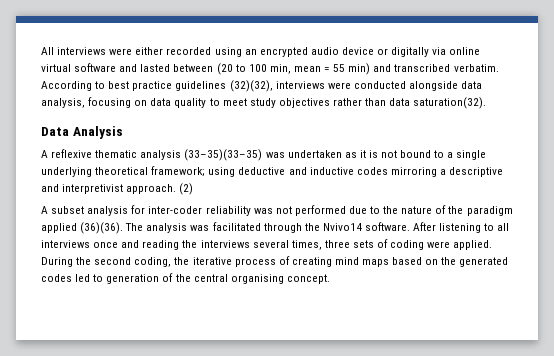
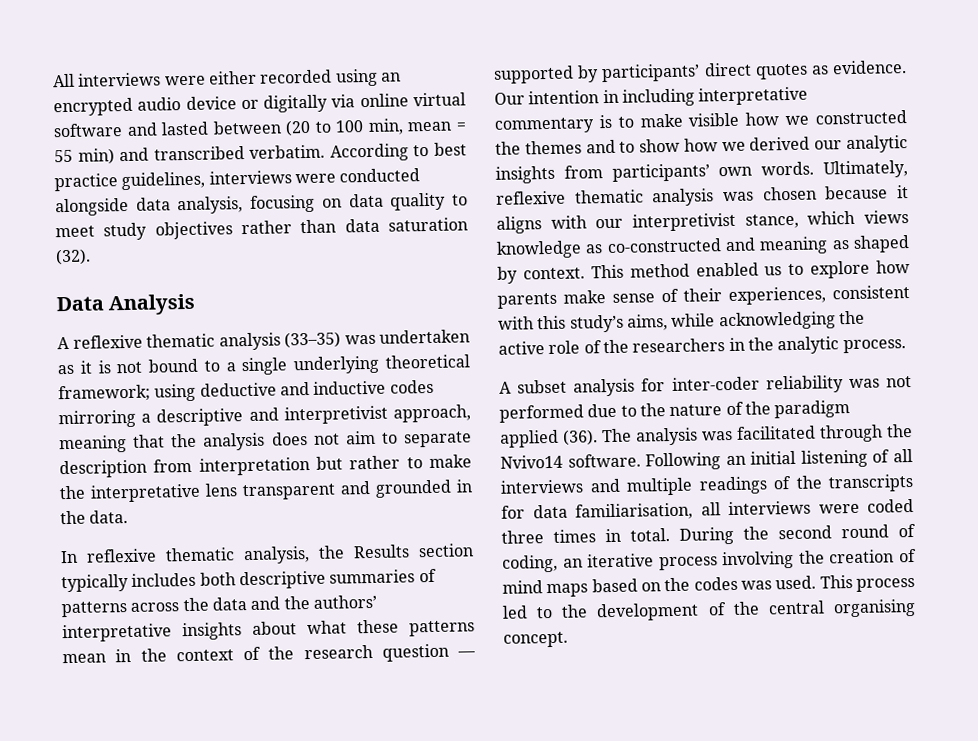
[175,80,273,92] guidelines (32)(32), -> [121,171,206,191] guidelines,
[413,97,487,109] saturation(32). -> [388,217,468,232] [55,248,91,266] saturation (32).
[184,149,263,161] (33–35)(33–35) -> [284,331,341,349] (33–35)
[126,183,194,195] approach. (2) -> [393,404,472,423] [59,430,472,454] [59,454,472,479] [59,479,473,503] [60,510,129,525] [60,543,474,565] [61,568,437,593] [61,594,377,618] [62,619,475,643] [62,643,476,664] [493,60,907,84] [494,86,809,107] [494,110,907,134] [495,135,908,155] [495,160,908,184] [496,185,910,207] [496,210,909,234] [496,235,910,259] [497,260,910,284] [497,285,910,309] [498,310,865,333] [498,336,906,355] approach, meaning that the analysis does not aim to separate description from interpretation but rather to make the interpretative lens transparent and grounded in the data. // In reflexive thematic analysis, the Results section typically includes both descriptive summaries of patterns across the data and the authors’ interpretative insights about what these patterns mean in the context of the research question — supported by participants’ direct quotes as evidence. Our intention in including interpretative commentary is to make visible how we constructed the themes and to show how we derived our analytic insights from participants’ own words. Ultimately, reflexive thematic analysis was chosen because it aligns with our interpretivist stance, which views knowledge as co-constructed and meaning as shaped by context. This method enabled us to explore how parents make sense of their experiences, consistent with this study’s aims, while acknowledging the active role of the researchers in the analytic process.
[80,222,124,234] (36)(36). -> [562,429,598,446] (36).
[413,222,510,233] [41,239,493,250] [41,256,332,267] After listening to all interviews once and reading the interviews several times, three sets of coding were applied. During the second coding, the iterative process of creating -> [645,448,913,471] [500,473,914,496] [501,498,914,521] [501,523,916,545] [502,548,917,573] Following an initial listening of all interviews and multiple readings of the transcripts for data familiarisation, all interviews were coded three times in total. During the second round of coding, an iterative process involving the creation of
[459,257,509,267] [41,274,160,284] generated codes led to generation -> [693,575,915,592] [502,602,700,622] codes was used. This process led to the development

